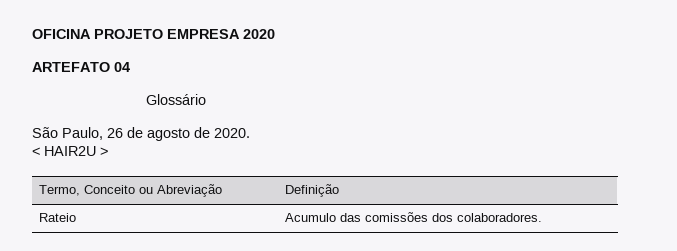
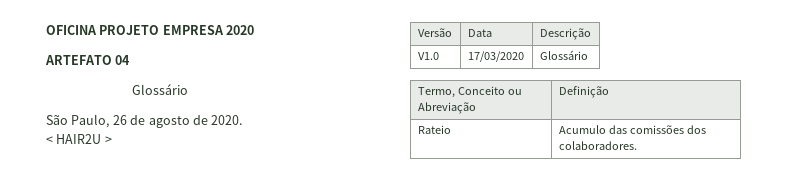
(108, 151) none -> [417,28,452,37] [467,29,492,37] [539,28,591,40] [417,52,439,60] [467,51,524,62] [539,50,588,60] // Versão | Data | Descrição // V1.0 | 17/03/2020 | Glossário

